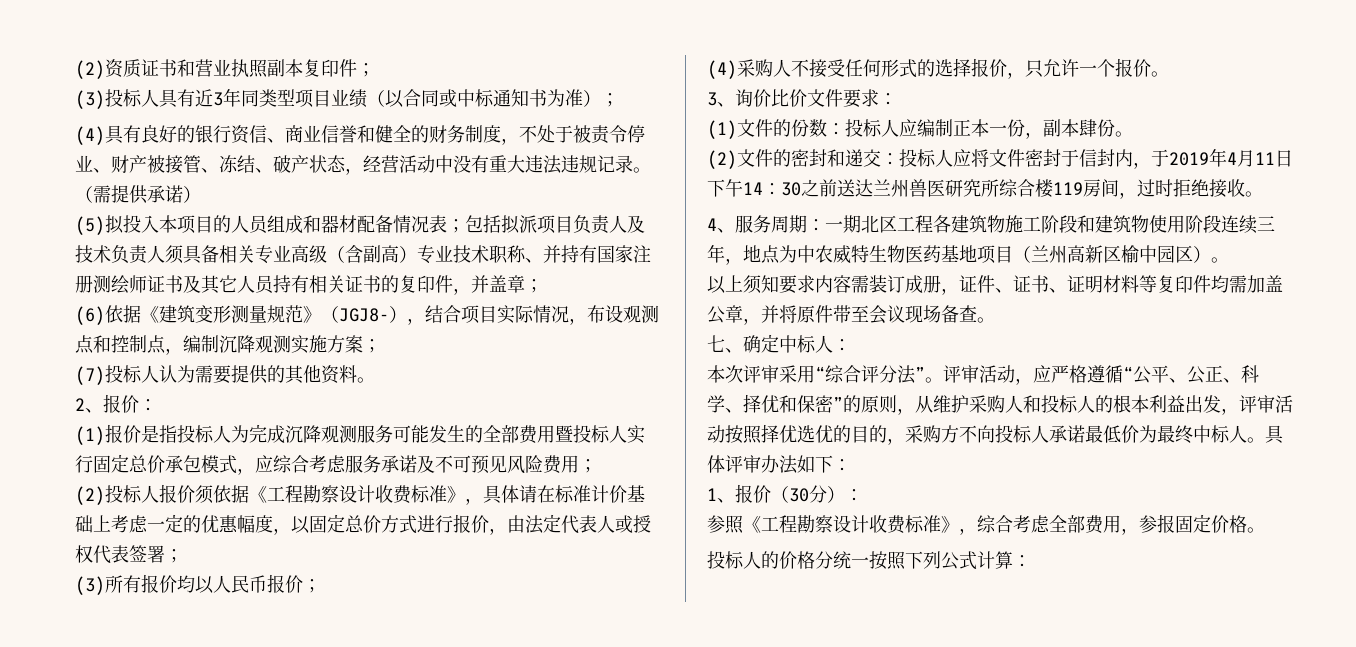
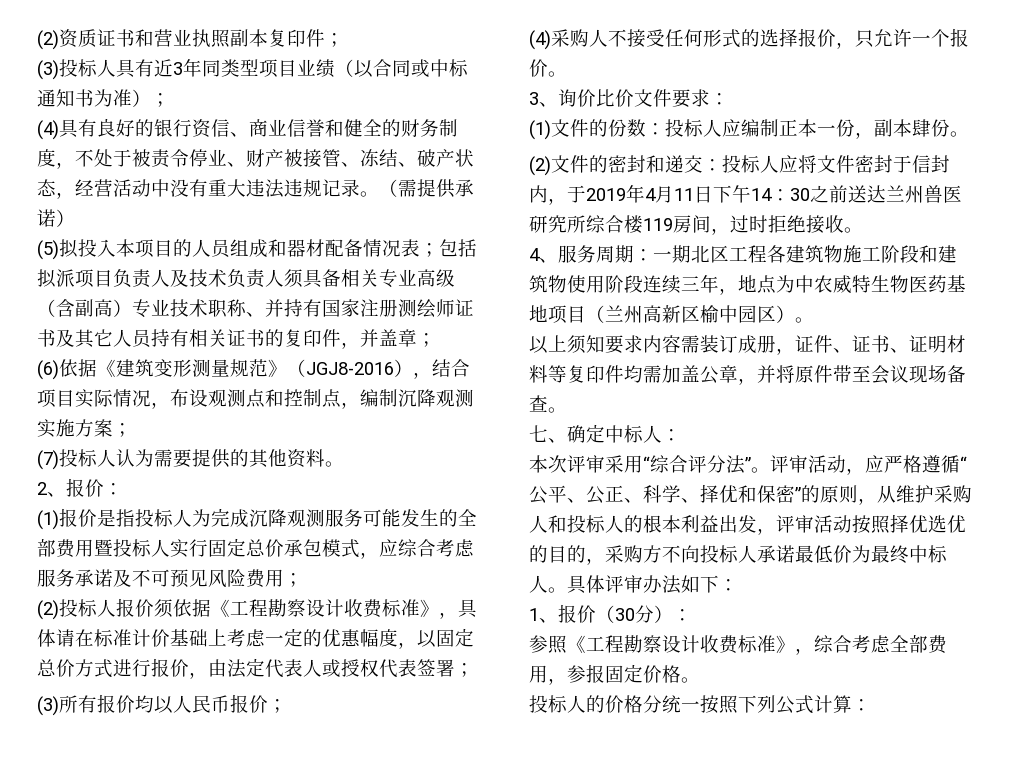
[339,308,389,322] JGJ8- -> [306,362,394,375] JGJ8-2016

